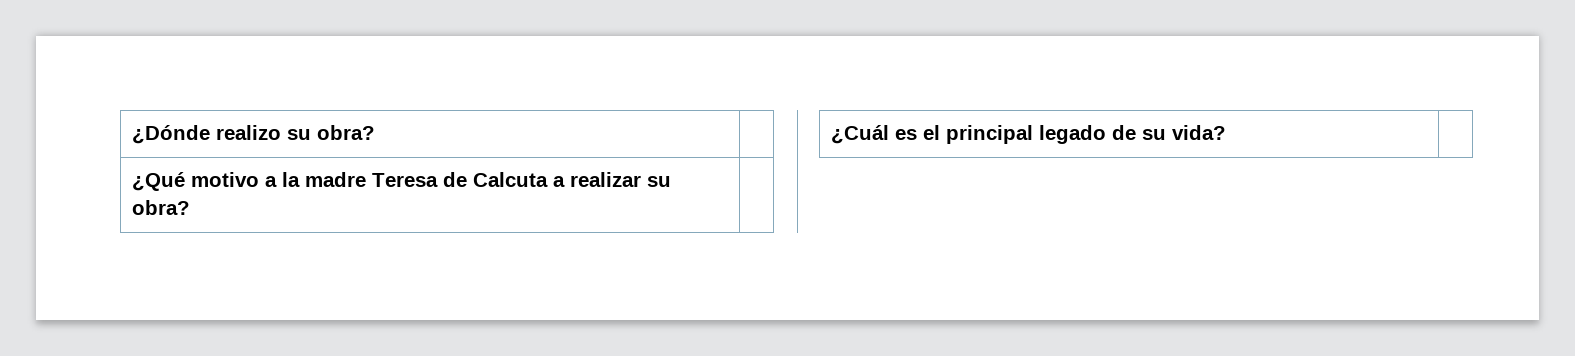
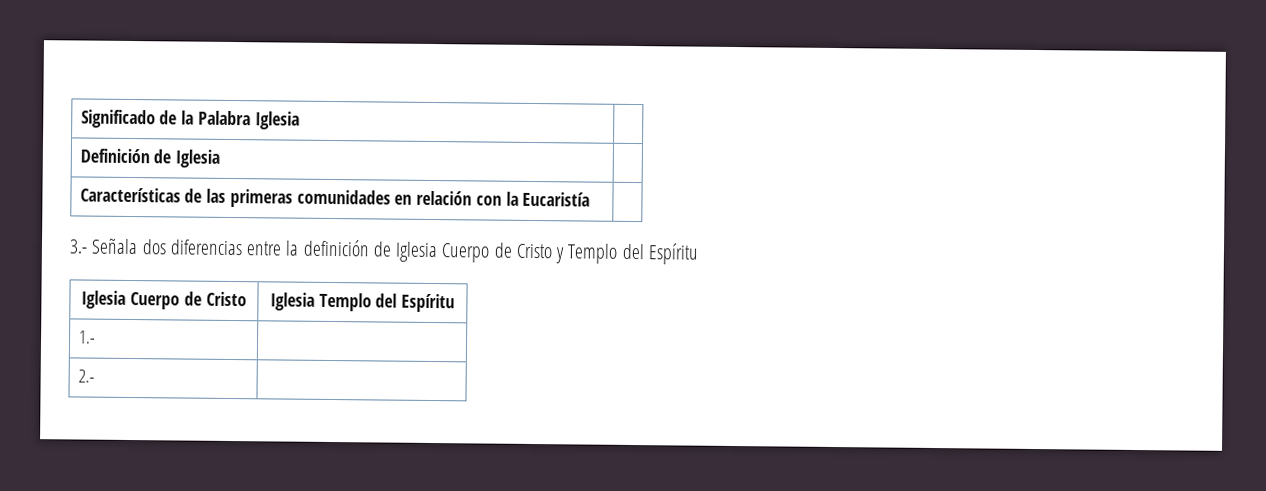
[131,125,375,144] [131,172,671,191] [131,200,190,215] [830,125,1226,144] ¿Dónde realizo su obra? | // ¿Qué motivo a la madre Teresa de Calcuta a realizar su obra? | // ¿Cuál es el principal legado de su vida? -> [80,109,300,130] [79,148,221,168] [79,187,591,208] [69,237,699,265] [81,290,247,310] [269,292,456,313] [77,330,96,344] [77,369,95,383] Significado de la Palabra Iglesia | // Definición de Iglesia | // Características de las primeras comunidades en relación con la Eucaristía | // 3.- Señala dos diferencias entre la definición de Iglesia Cuerpo de Cristo y Templo del Espíritu // Iglesia Cuerpo de Cristo | Iglesia Templo del Espíritu // 1.- | // 2.-

